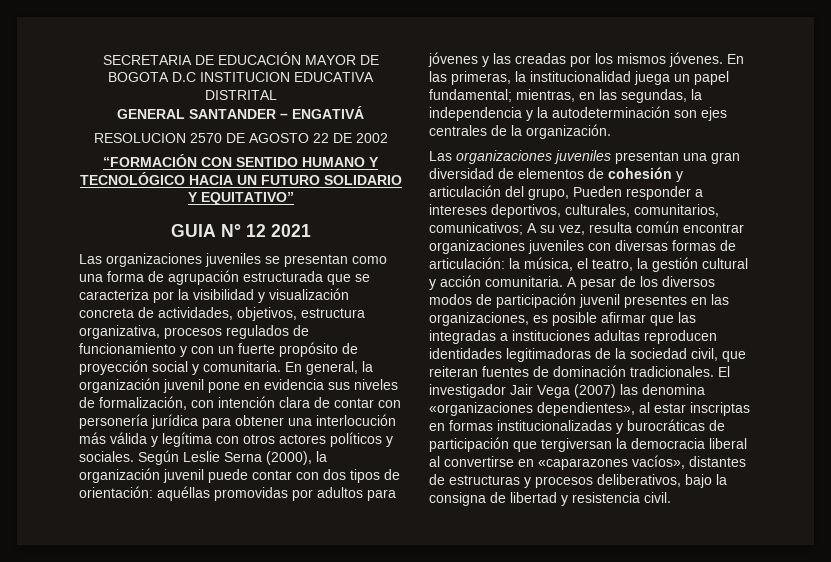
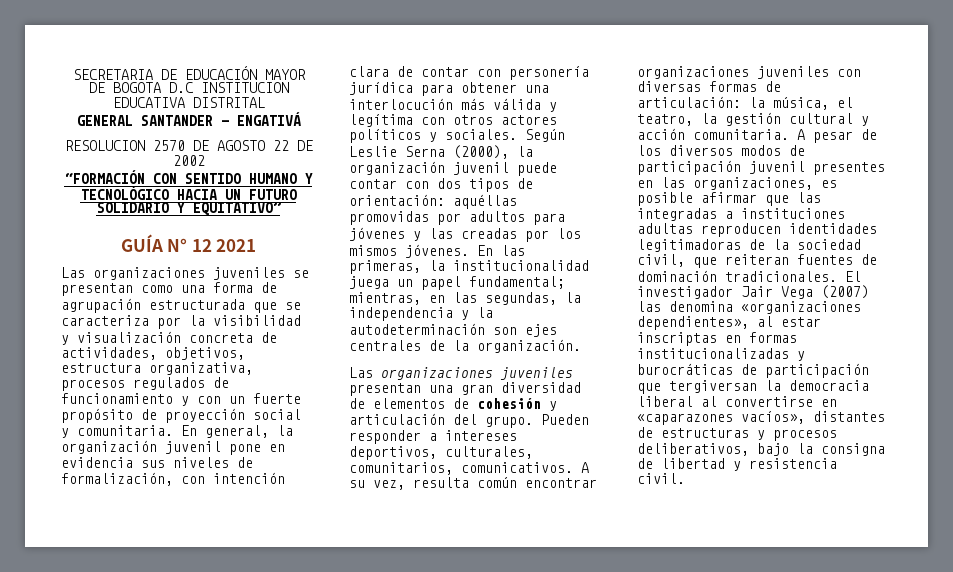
[170,224,216,237] GUIA -> [120,234,163,252] GUÍA
[528,188,569,200] grupo, -> [485,416,533,428] grupo.
[429,222,523,235] comunicativos; -> [461,462,573,473] comunicativos.

